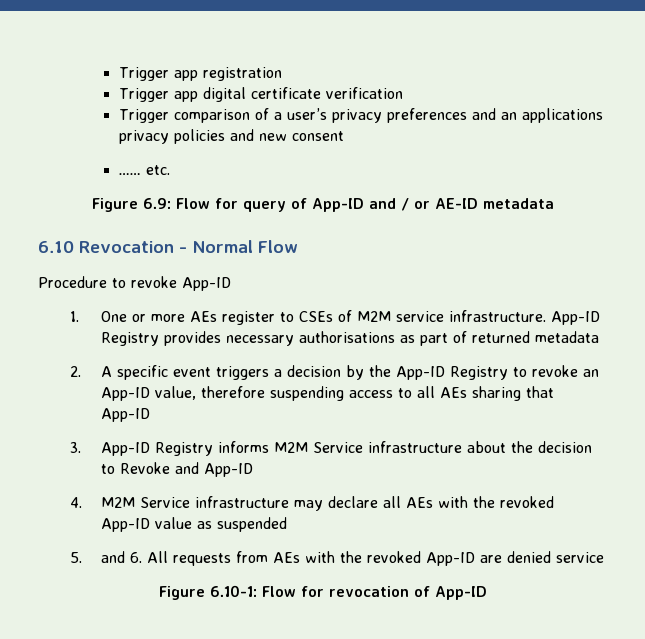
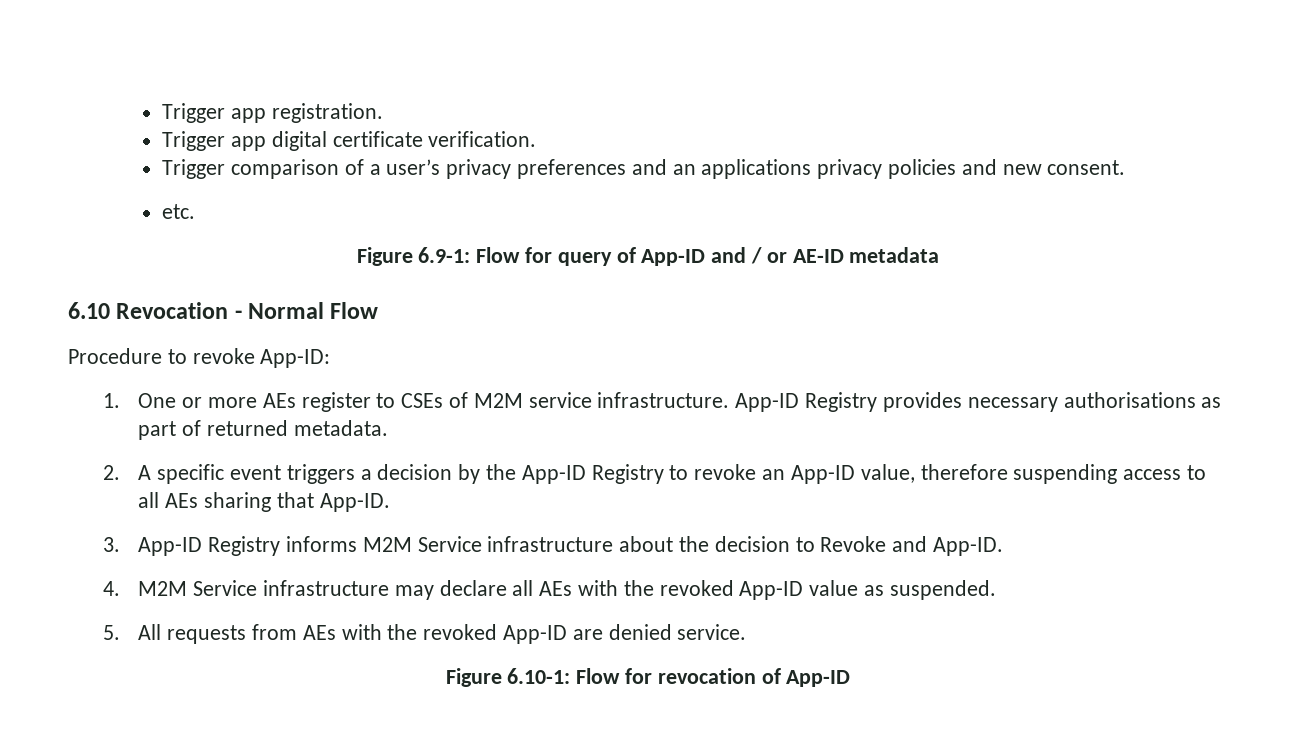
[118,67,282,81] Trigger app registration -> [162,103,383,123] Trigger app registration.
[325,87,403,99] verification -> [428,131,537,147] verification.
[291,131,344,141] [118,173,141,175] consent // …… -> [1047,160,1126,175] consent. //
[142,198,171,209] 6.9: -> [418,247,471,263] 6.9-1:
[182,277,231,291] App-ID -> [260,349,331,368] App-ID:
[535,331,600,343] metadata -> [293,420,388,436] metadata.
[101,408,151,422] App-ID -> [319,493,390,512] App-ID.
[204,463,254,477] App-ID -> [933,537,1004,556] App-ID.
[217,517,288,532] suspended -> [889,580,996,600] suspended.
[101,551,143,563] and 6. -> (121, 632) none
[556,552,605,563] service -> [677,624,747,640] service.

